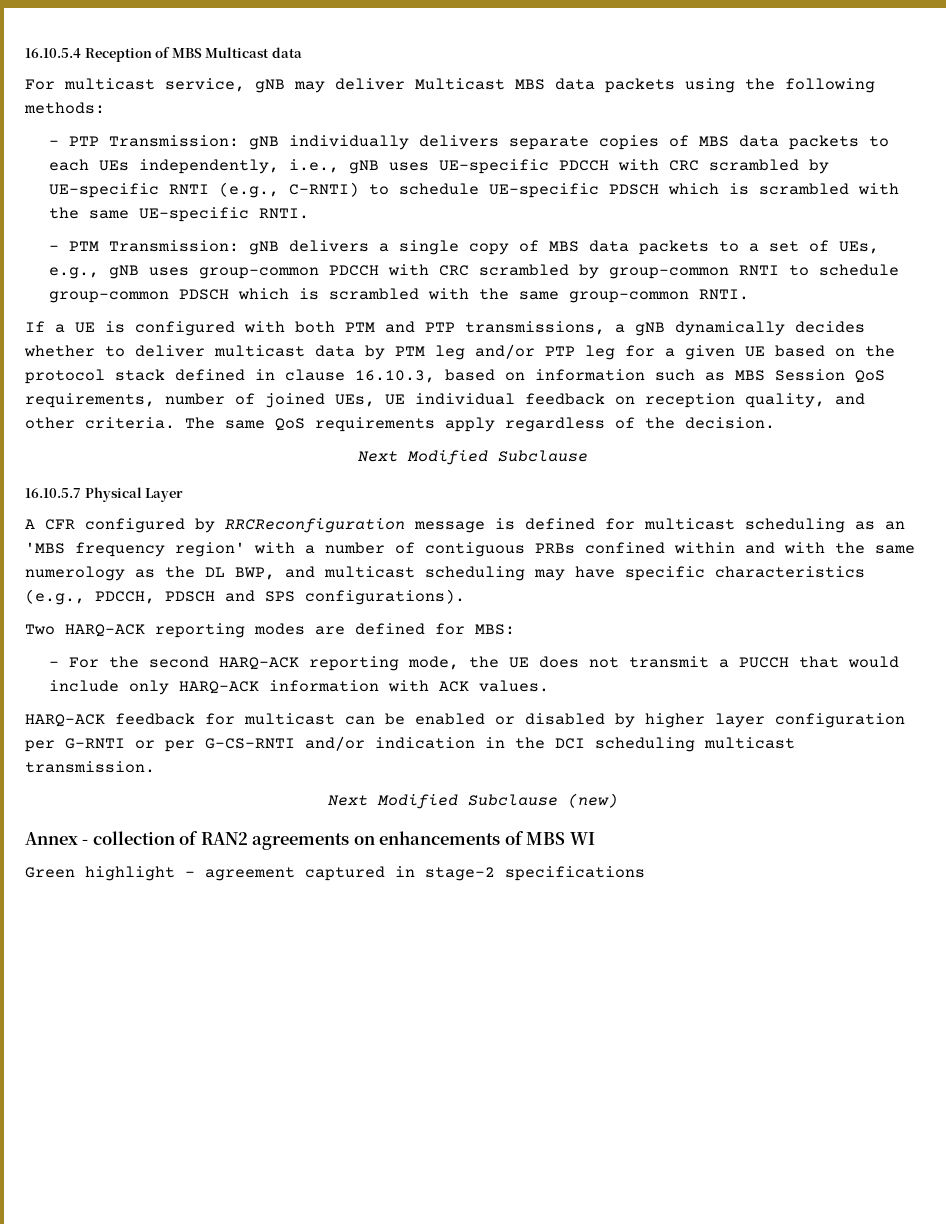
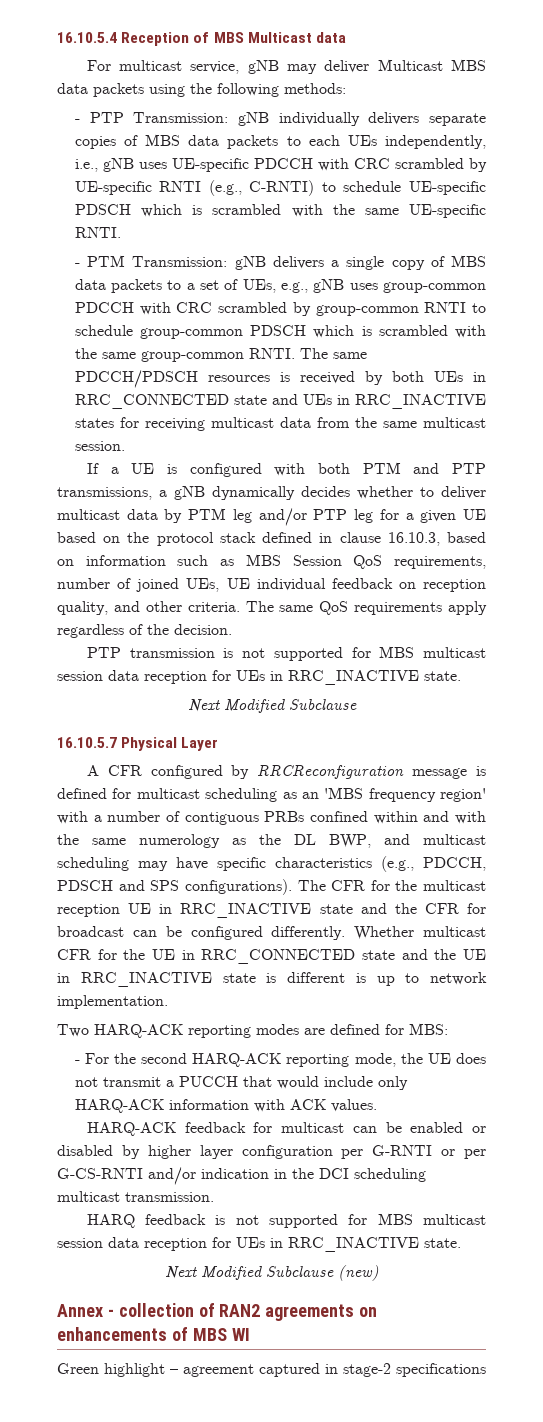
(749, 294) none -> [299,348,367,359] [74,370,486,388] [74,394,486,409] [74,417,486,431] [74,441,125,451] The same PDCCH/PDSCH resources is received by both UEs in RRC_CONNECTED state and UEs in RRC_INACTIVE states for receiving multicast data from the same multicast session.
(775, 423) none -> [86,646,486,661] [57,670,461,685] // PTP transmission is not supported for MBS multicast session data reception for UEs in RRC_INACTIVE state.
(465, 597) none -> [297,880,486,891] [57,903,486,918] [57,926,486,940] [57,949,487,964] [57,972,487,987] [57,995,168,1009] The CFR for the multicast reception UE in RRC_INACTIVE state and the CFR for broadcast can be configured differently. Whether multicast CFR for the UE in RRC_CONNECTED state and the UE in RRC_INACTIVE state is different is up to network implementation.
(155, 767) none -> [86,1213,486,1228] [57,1237,461,1252] // HARQ feedback is not supported for MBS multicast session data reception for UEs in RRC_INACTIVE state.

